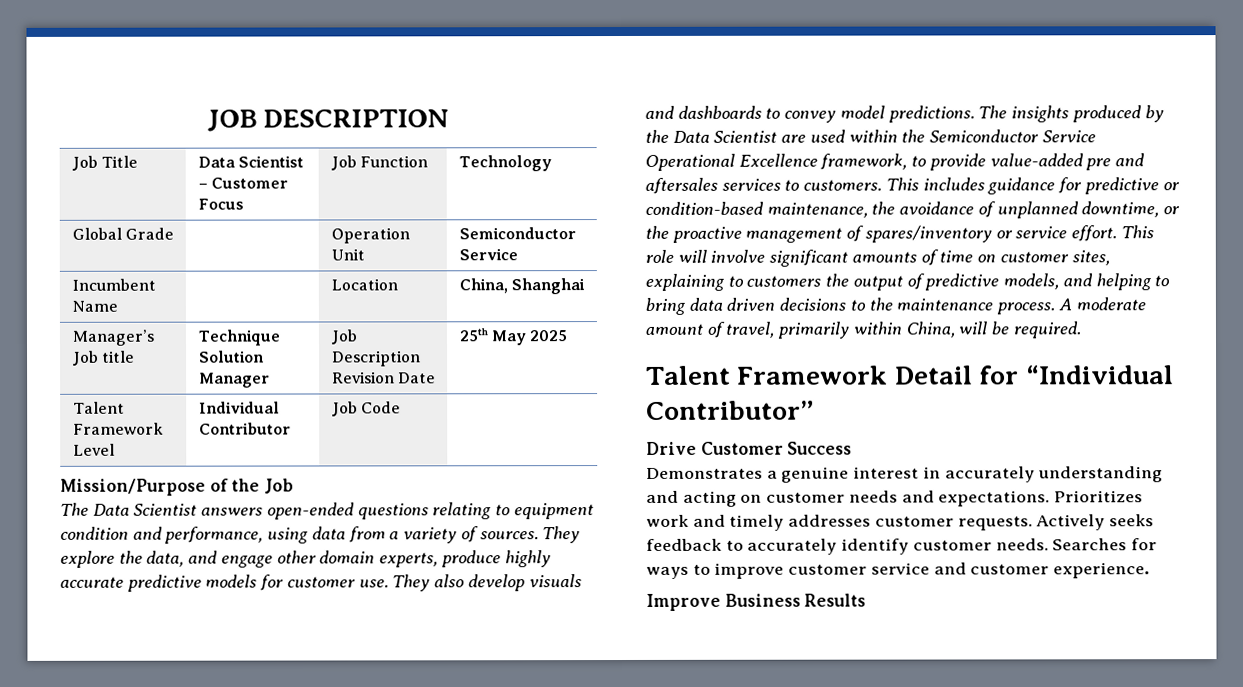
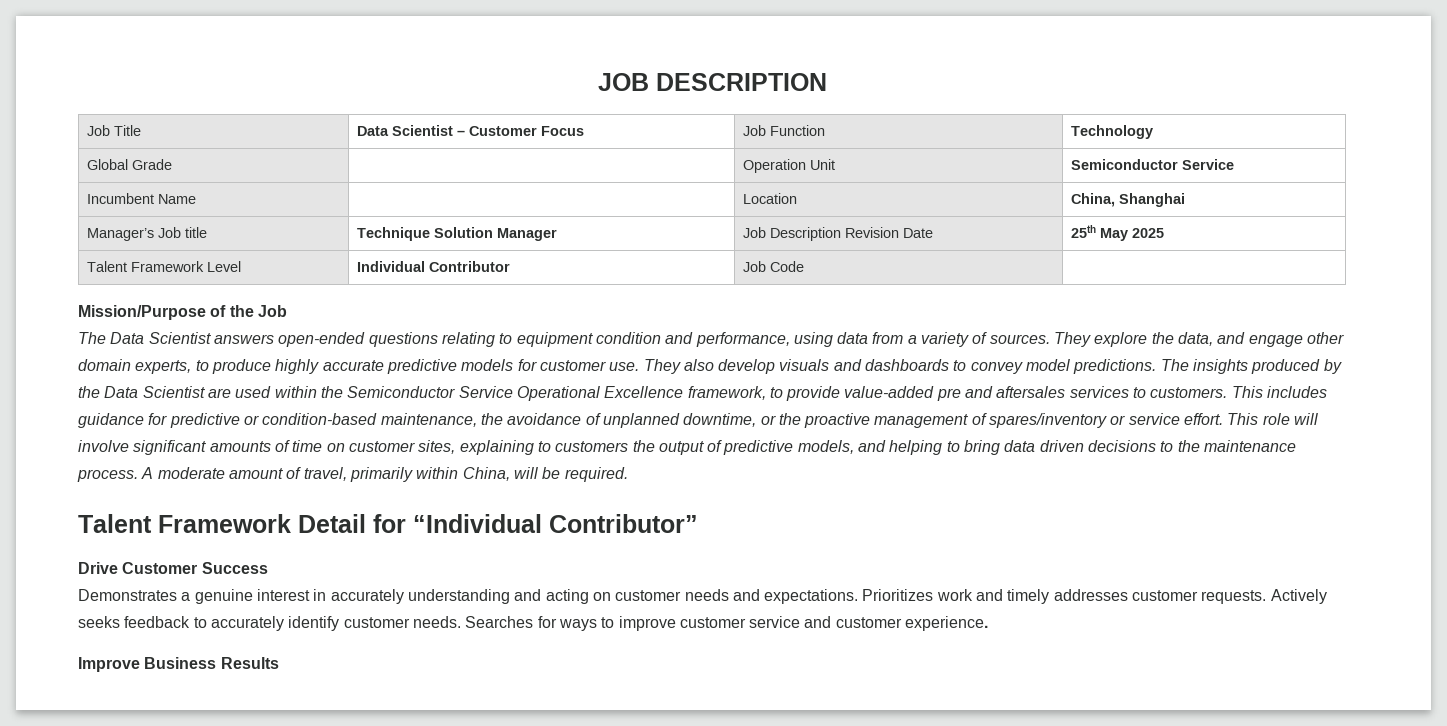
(439, 560) none -> [195,360,209,371] to

